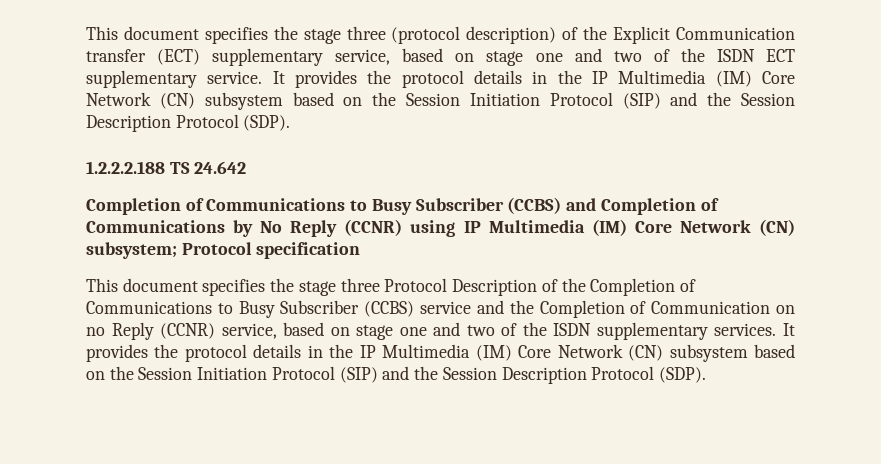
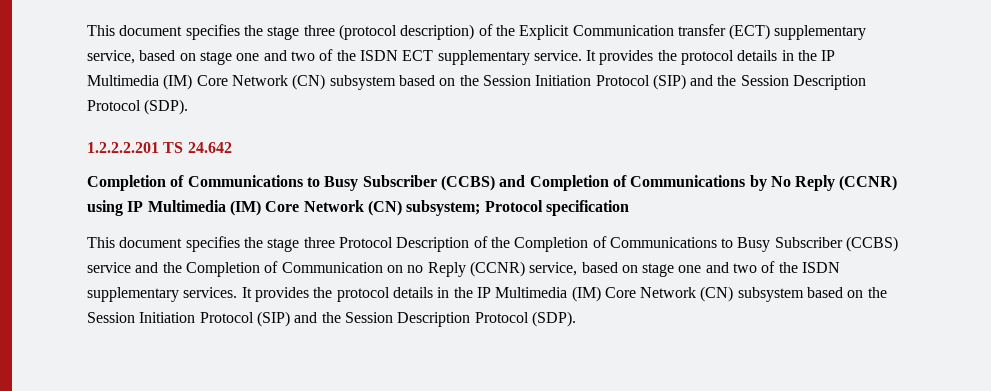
[86,161,165,174] 1.2.2.2.188 -> [87,142,159,153] 1.2.2.2.201

